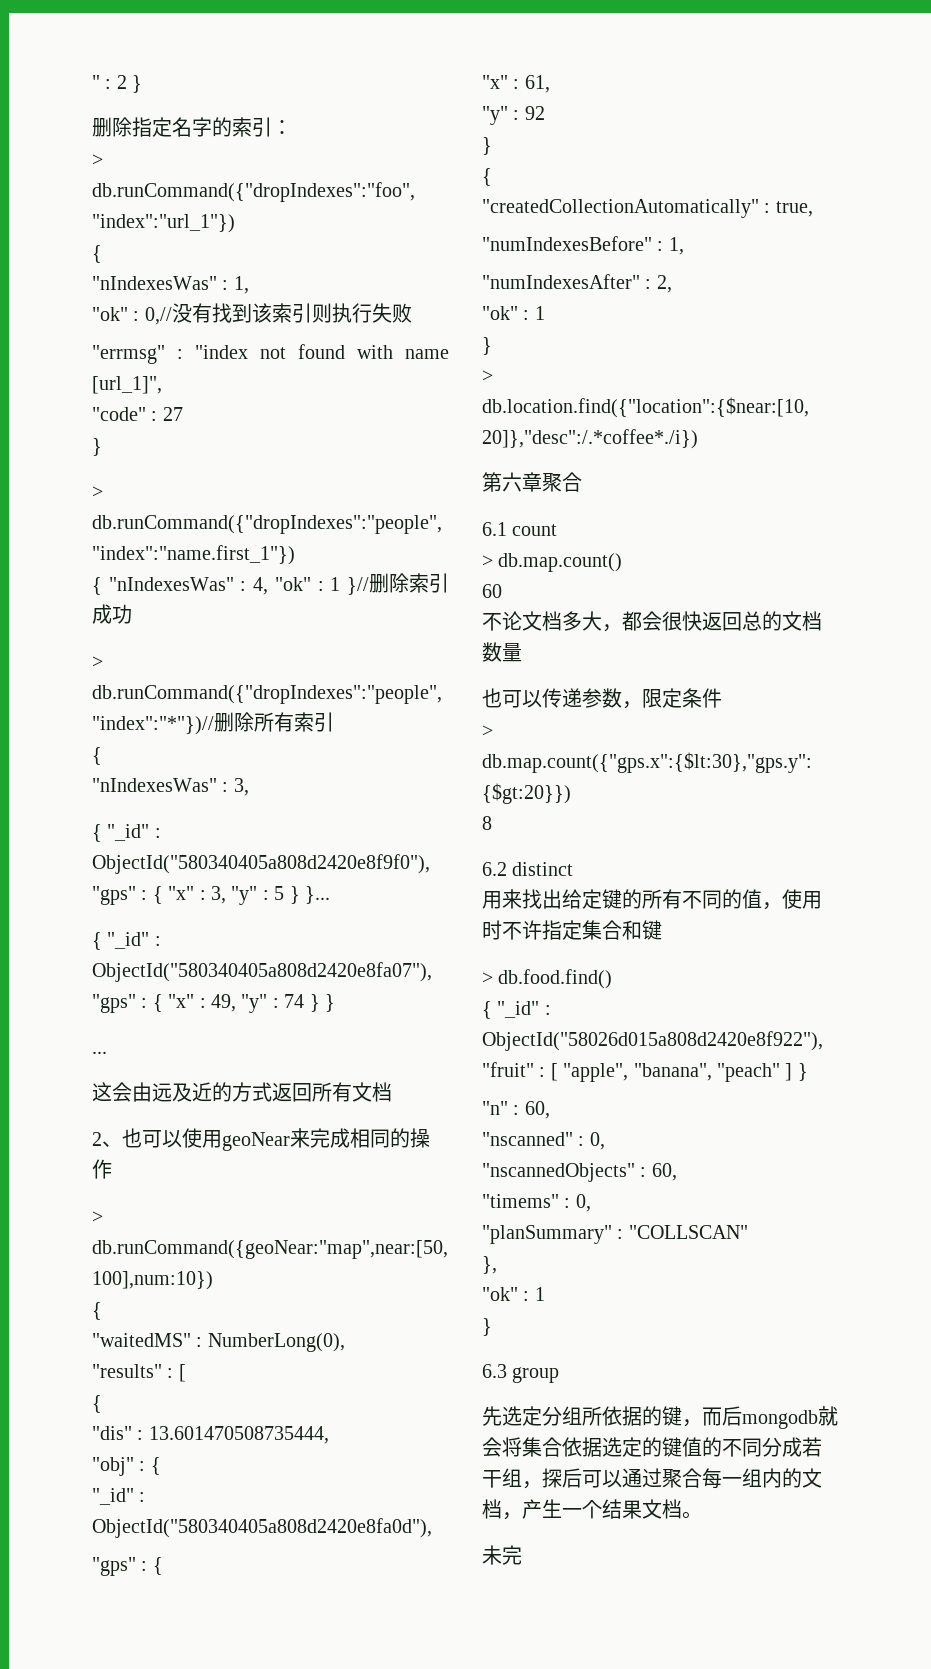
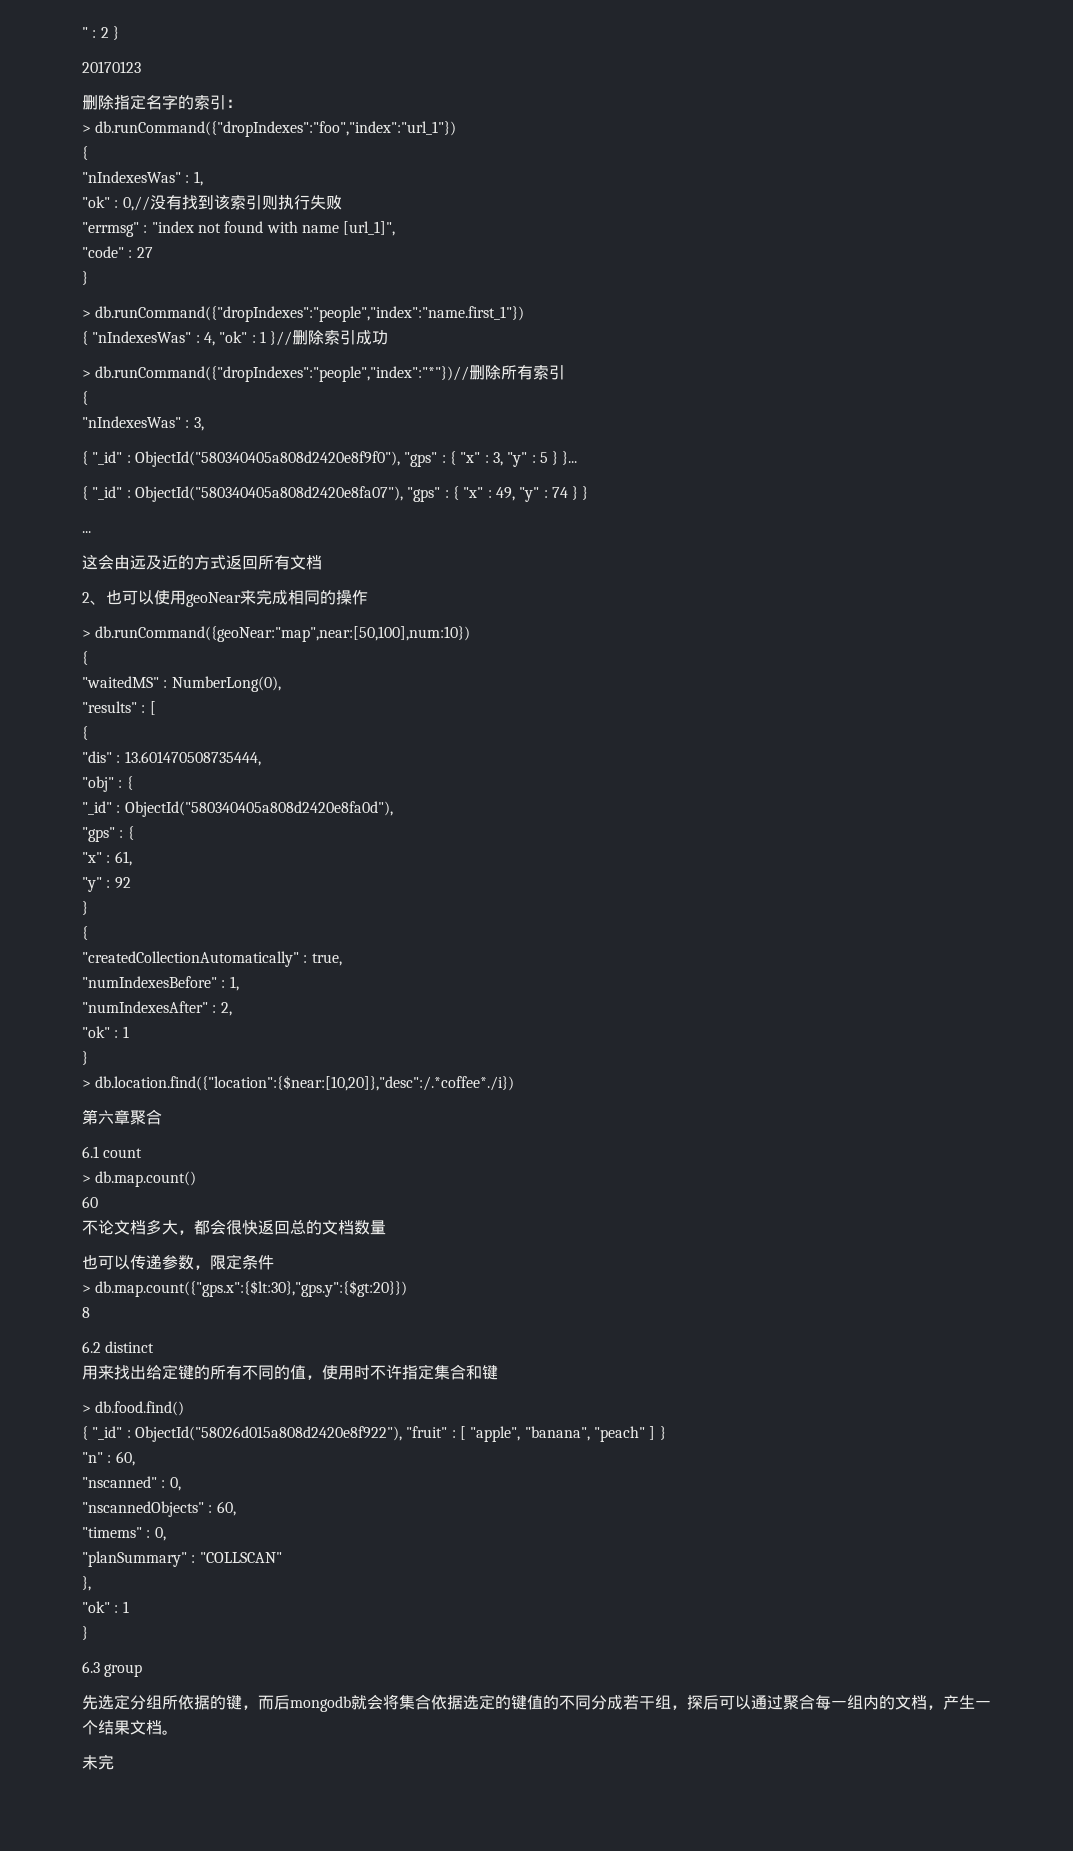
(143, 84) none -> [82,61,141,73] // 20170123

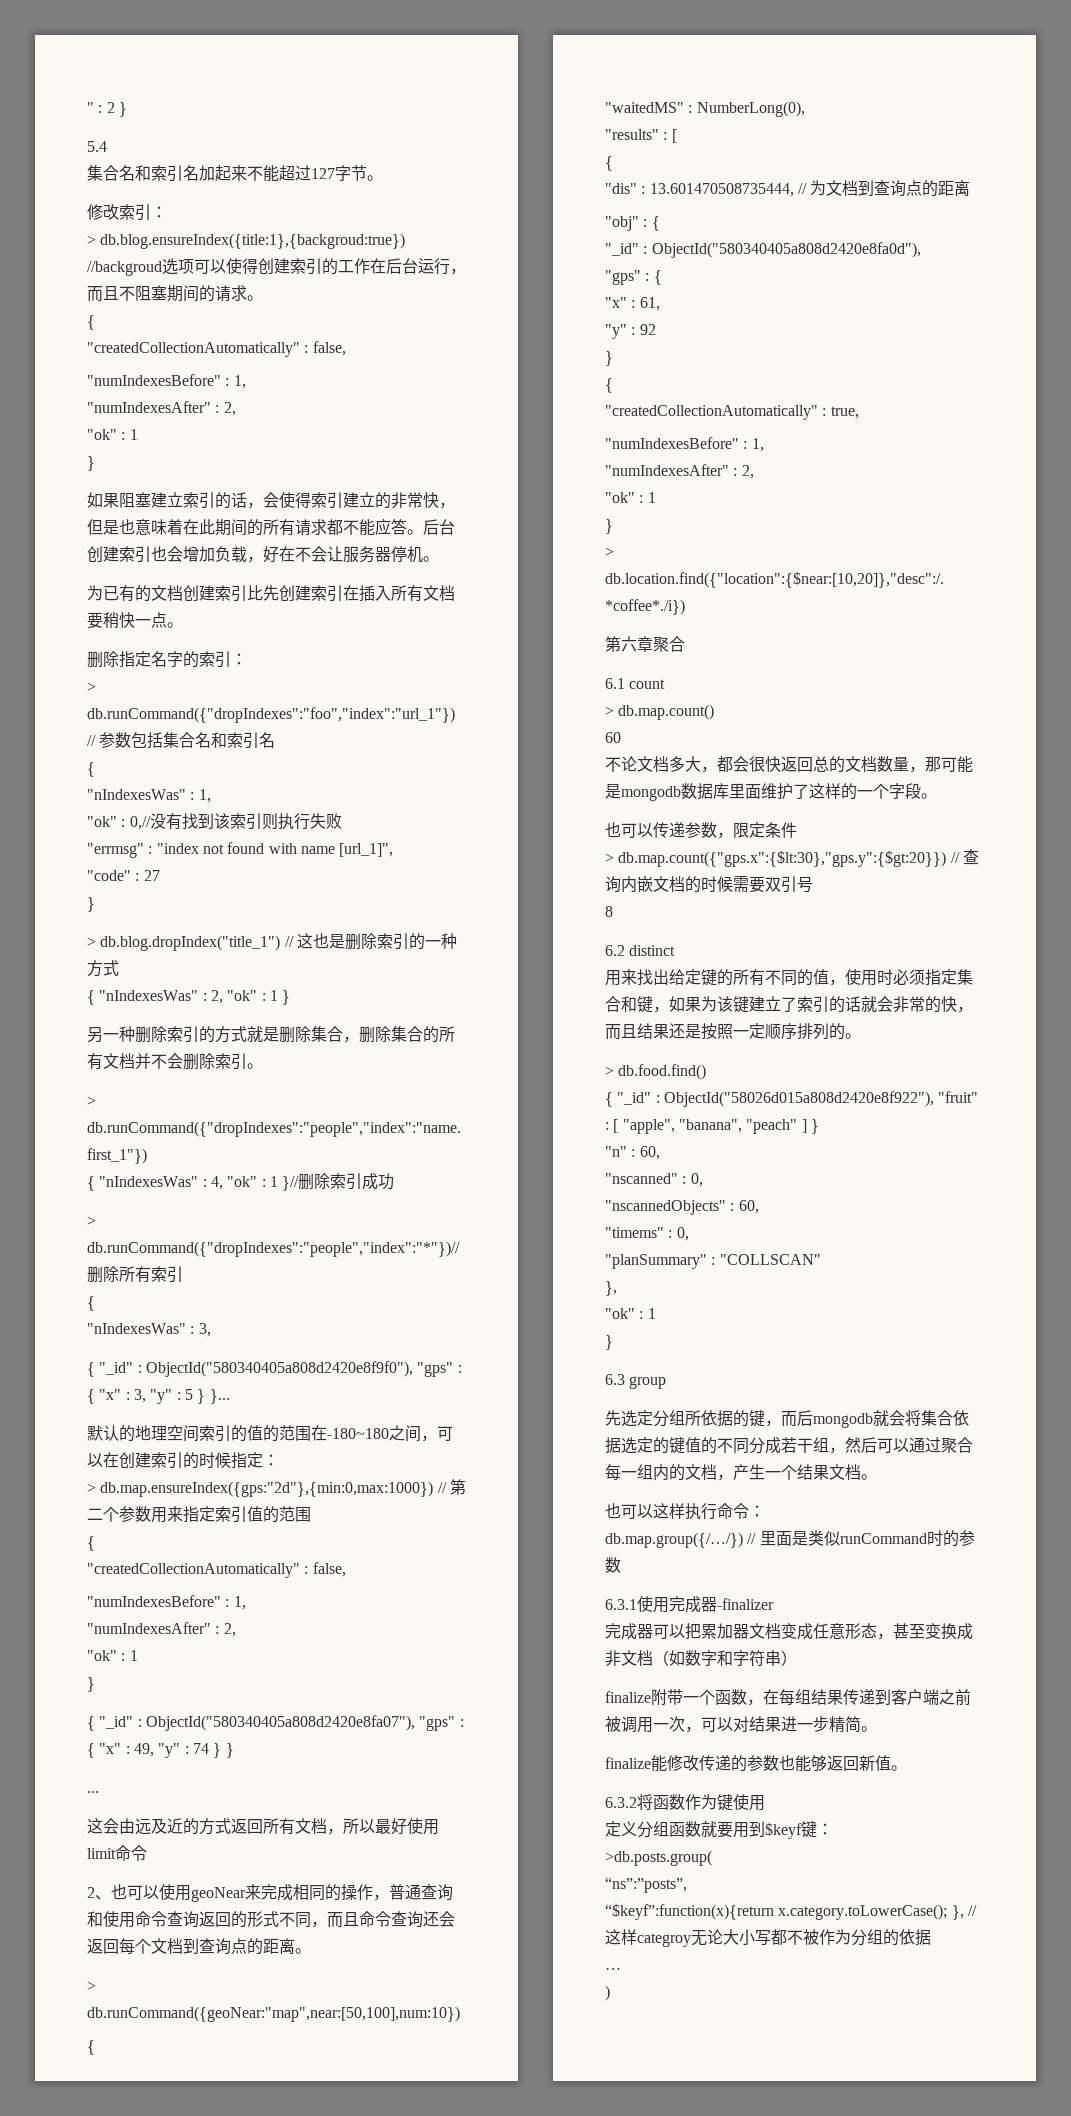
[82,61,141,73] 20170123 -> [87,141,107,152] [87,165,383,182] [87,204,167,221] [87,233,406,249] [87,258,466,276] [87,285,263,302] [87,315,95,330] [87,341,346,357] [87,374,246,389] [87,401,236,416] [87,429,138,440] [87,456,95,471] [87,492,455,509] [87,518,455,536] [87,546,439,563] [87,585,455,602] [87,612,183,629] 5.4 // 集合名和索引名加起来不能超过127字节。 // 修改索引： // > db.blog.ensureIndex({title:1},{backgroud:true}) //backgroud选项可以使得创建索引的工作在后台运行，而且不阻塞期间的请求。 // { // "createdCollectionAutomatically" : false, // "numIndexesBefore" : 1, // "numIndexesAfter" : 2, // "ok" : 1 // } // 如果阻塞建立索引的话，会使得索引建立的非常快，但是也意味着在此期间的所有请求都不能应答。后台创建索引也会增加负载，好在不会让服务器停机。 // 为已有的文档创建索引比先创建索引在插入所有文档要稍快一点。
(457, 129) none -> [87,732,276,749] // 参数包括集合名和索引名
(88, 278) none -> [87,933,457,951] [87,960,119,977] [87,990,291,1005] [87,1026,455,1043] [87,1053,263,1070] // > db.blog.dropIndex("title_1") // 这也是删除索引的一种方式 // { "nIndexesWas" : 2, "ok" : 1 } // 另一种删除索引的方式就是删除集合，删除集合的所有文档并不会删除索引。
(578, 458) none -> [87,1425,453,1442] [87,1452,279,1469] [87,1479,466,1497] [87,1506,311,1523] [87,1536,95,1551] [87,1562,346,1578] [87,1595,246,1610] [87,1622,236,1637] [87,1650,138,1661] [87,1677,95,1692] // 默认的地理空间索引的值的范围在-180~180之间，可以在创建索引的时候指定： // > db.map.ensureIndex({gps:"2d"},{min:0,max:1000}) // 第二个参数用来指定索引值的范围 // { // "createdCollectionAutomatically" : false, // "numIndexesBefore" : 1, // "numIndexesAfter" : 2, // "ok" : 1 // }
(322, 562) none -> [327,1818,439,1835] [87,1845,147,1861] ，所以最好使用limit命令
(368, 597) none -> [373,1884,453,1901] [87,1911,455,1928] [87,1938,311,1955] ，普通查询和使用命令查询返回的形式不同，而且命令查询还会返回每个文档到查询点的距离。
(261, 758) none -> [797,180,971,197] // 为文档到查询点的距离
(386, 1227) none -> [909,756,973,773] [605,783,937,801] ，那可能是mongodb数据库里面维护了这样的一个字段。
(408, 1288) none -> [950,849,979,865] [605,876,813,893] // 查询内嵌文档的时候需要双引号
[370,1365,402,1380] 不许 -> [893,969,925,985] 必须
(498, 1372) none -> [653,996,973,1013] [605,1023,861,1040] ，如果为该键建立了索引的话就会非常的快，而且结果还是按照一定顺序排列的。
[687,1695,703,1710] 探 -> [845,1437,861,1453] 然
[82,1754,114,1770] 未完 -> [605,1503,765,1520] [605,1530,975,1548] [605,1557,621,1573] [605,1596,774,1613] [605,1623,973,1640] [605,1650,797,1667] [605,1689,971,1706] [605,1716,877,1733] [605,1755,907,1772] [605,1794,765,1811] [605,1821,833,1839] [605,1850,712,1866] [605,1877,687,1893] [605,1903,977,1920] [605,1929,931,1947] [605,1968,621,1970] [605,1985,610,2001] 也可以这样执行命令： // db.map.group({/…/}) // 里面是类似runCommand时的参数 // 6.3.1使用完成器-finalizer // 完成器可以把累加器文档变成任意形态，甚至变换成非文档（如数字和字符串） // finalize附带一个函数，在每组结果传递到客户端之前被调用一次，可以对结果进一步精简。 // finalize能修改传递的参数也能够返回新值。 // 6.3.2将函数作为键使用 // 定义分组函数就要用到$keyf键： // >db.posts.group( // “ns”:”posts”, // “$keyf”:function(x){return x.category.toLowerCase(); }, // 这样categroy无论大小写都不被作为分组的依据 // … // )

